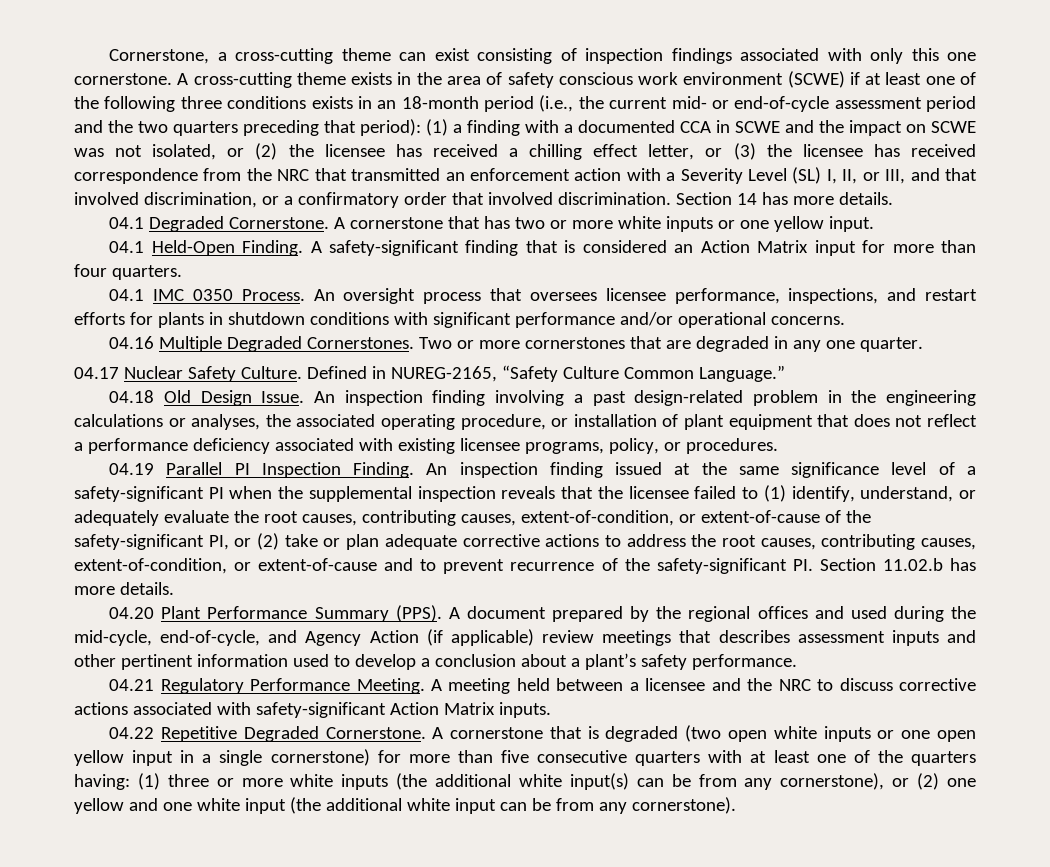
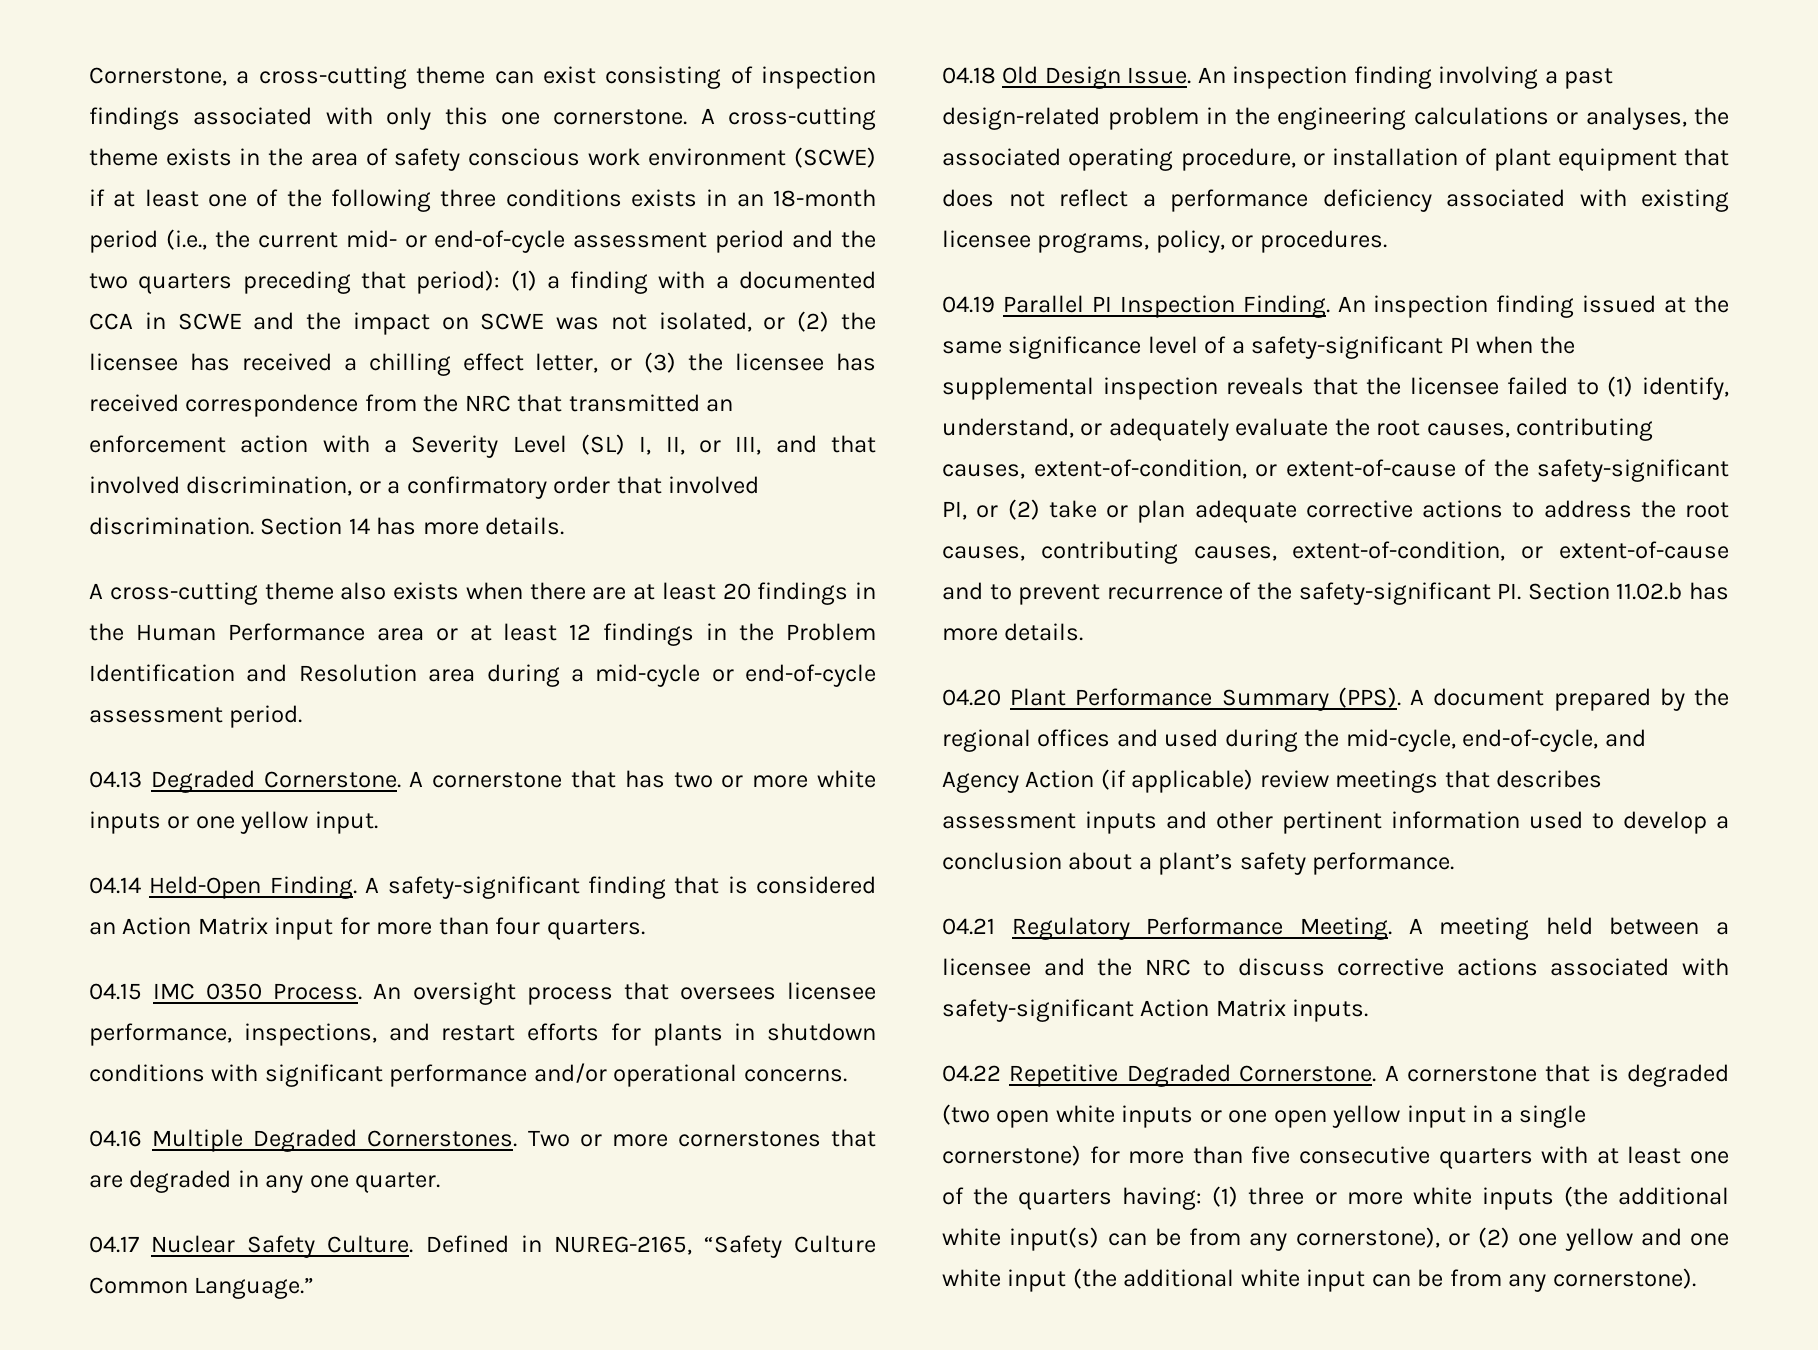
[109,217,145,229] 04.1 -> [89,582,876,605] [89,623,876,646] [89,664,876,687] [89,705,303,728] [89,771,142,788] A cross-cutting theme also exists when there are at least 20 findings in the Human Performance area or at least 12 findings in the Problem Identification and Resolution area during a mid-cycle or end-of-cycle assessment period. // 04.13
[109,241,145,253] 04.1 -> [89,877,141,894] 04.14
[109,289,145,301] 04.1 -> [89,983,142,1000] 04.15

